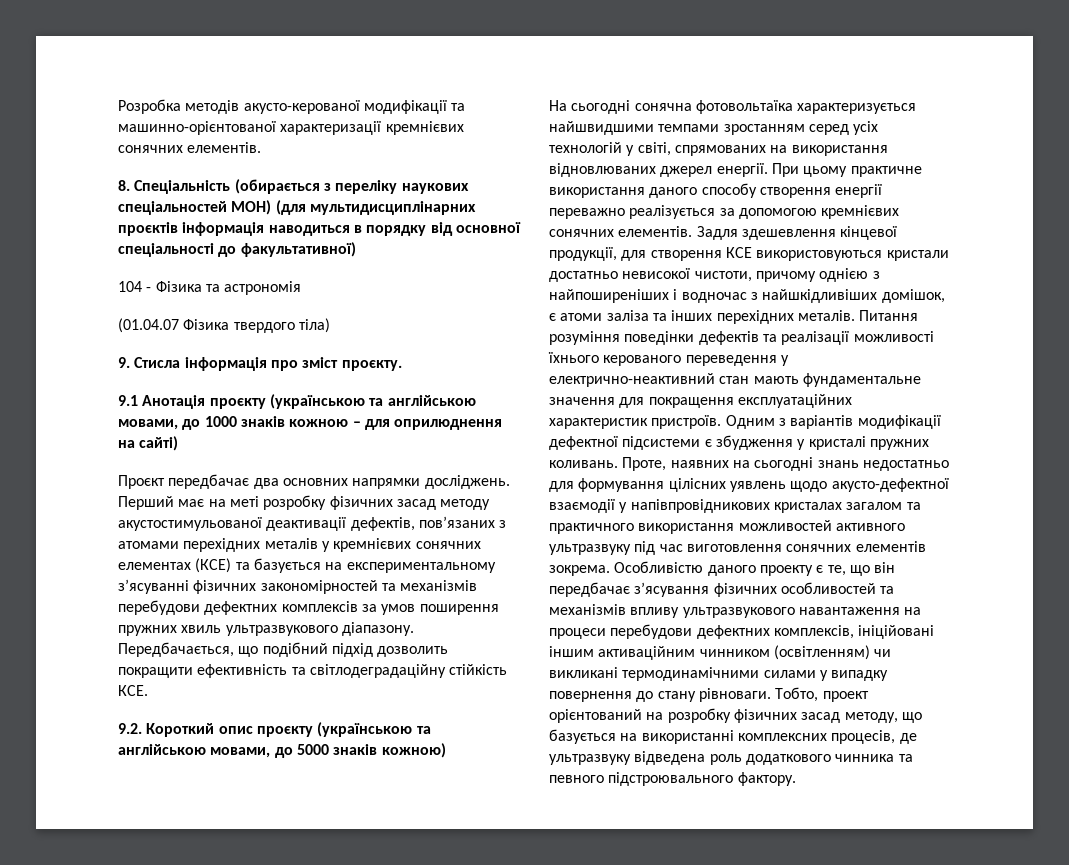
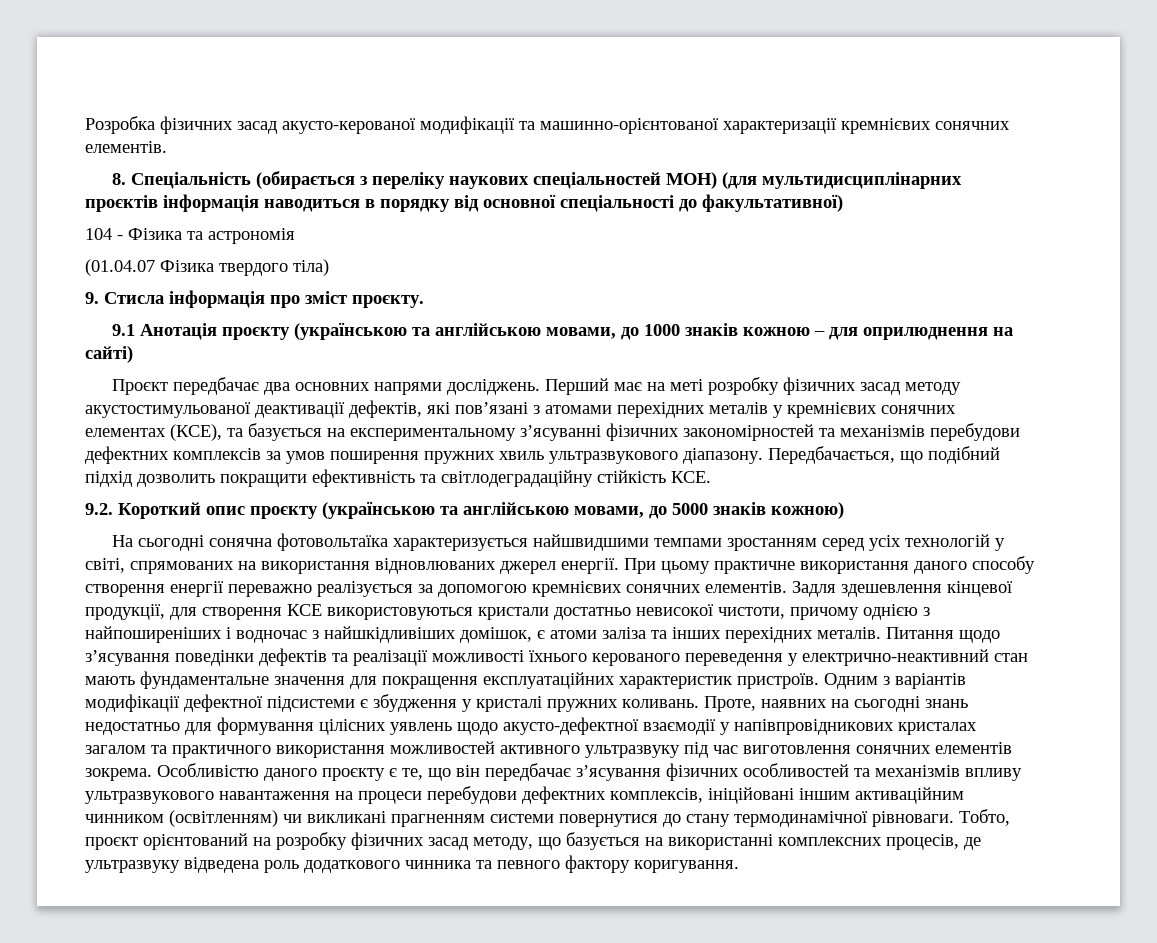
[185,100,240,114] методів -> [160,116,277,134] фізичних засад
[352,478,421,489] напрямки -> [373,382,442,395] напрями
[418,516,495,528] пов’язаних -> [427,402,528,414] які пов’язані
[195,558,232,573] (КСЕ) -> [170,424,222,441] (КСЕ),
[549,331,620,345] розуміння -> [959,630,1000,643] [85,650,170,666] щодо з’ясування
[759,565,813,576] проекту -> [322,768,385,781] проєкту
[622,667,889,681] [549,691,632,702] термодинамічними силами у випадку повернення -> [391,814,658,827] прагненням системи повернутися
(696, 696) none -> [734,811,868,827] термодинамічної
[822,691,869,702] проект -> [85,837,138,850] проєкт
[608,772,796,786] підстроювального фактору. -> [565,855,739,873] фактору коригування.

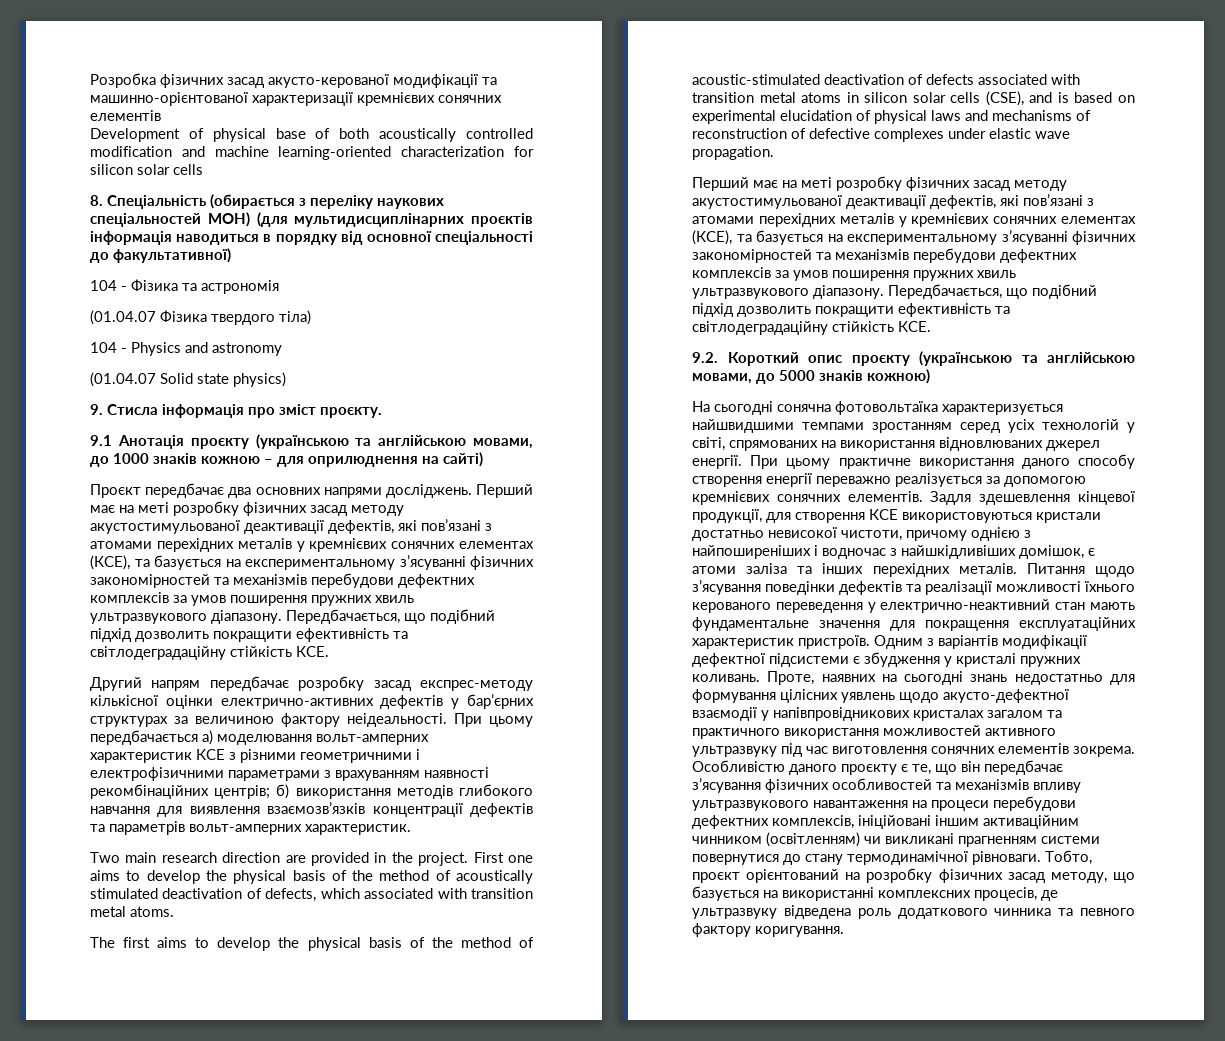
[85,141,167,153] елементів. -> [90,110,161,121] [90,128,533,142] [90,146,534,160] [90,164,203,175] елементів // Development of physical base of both acoustically controlled modification and machine learning-oriented characterization for silicon solar cells
(329, 267) none -> [90,342,282,356] [90,372,286,387] // 104 - Physics and astronomy // (01.04.07 Solid state physics)
(711, 477) none -> [90,676,533,691] [90,694,534,709] [90,713,533,727] [90,730,429,745] [90,749,420,763] [90,767,489,781] [90,784,533,799] [90,802,533,817] [90,821,411,835] [90,852,533,866] [90,870,533,884] [90,888,533,902] [90,906,174,917] [90,937,534,951] [692,74,1080,85] [692,91,1135,106] [692,110,1091,124] [692,128,1070,142] [692,146,774,160] [692,176,1067,191] [692,194,1094,209] [692,213,1136,227] [692,230,1136,245] [692,248,1077,263] [692,267,1016,281] [692,284,1097,299] [692,303,1010,317] [692,321,931,335] // Другий напрям передбачає розробку засад експрес-методу кількісної оцінки електрично-активних дефектів у бар’єрних структурах за величиною фактору неідеальності. При цьому передбачається а) моделювання вольт-амперних характеристик КСЕ з різними геометричними і електрофізичними параметрами з врахуванням наявності рекомбінаційних центрів; б) використання методів глибокого навчання для виявлення взаємозв’язків концентрації дефектів та параметрів вольт-амперних характеристик. // Two main research direction are provided in the project. First one aims to develop the physical basis of the method of acoustically stimulated deactivation of defects, which associated with transition metal atoms. // The first aims to develop the physical basis of the method of acoustic-stimulated deactivation of defects associated with transition metal atoms in silicon solar cells (CSE), and is based on experimental elucidation of physical laws and mechanisms of reconstruction of defective complexes under elastic wave propagation. // Перший має на меті розробку фізичних засад методу акустостимульованої деактивації дефектів, які пов’язані з атомами перехідних металів у кремнієвих сонячних елементах (КСЕ), та базується на експериментальному з’ясуванні фізичних закономірностей та механізмів перебудови дефектних комплексів за умов поширення пружних хвиль ультразвукового діапазону. Передбачається, що подібний підхід дозволить покращити ефективність та світлодеградаційну стійкість КСЕ.

